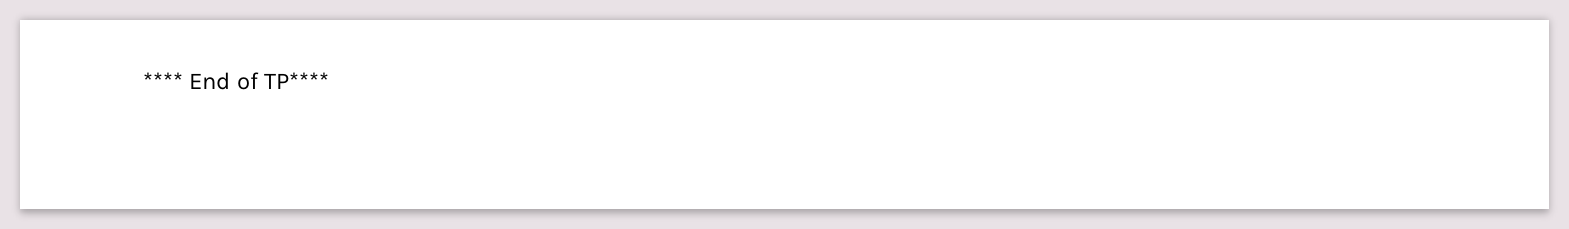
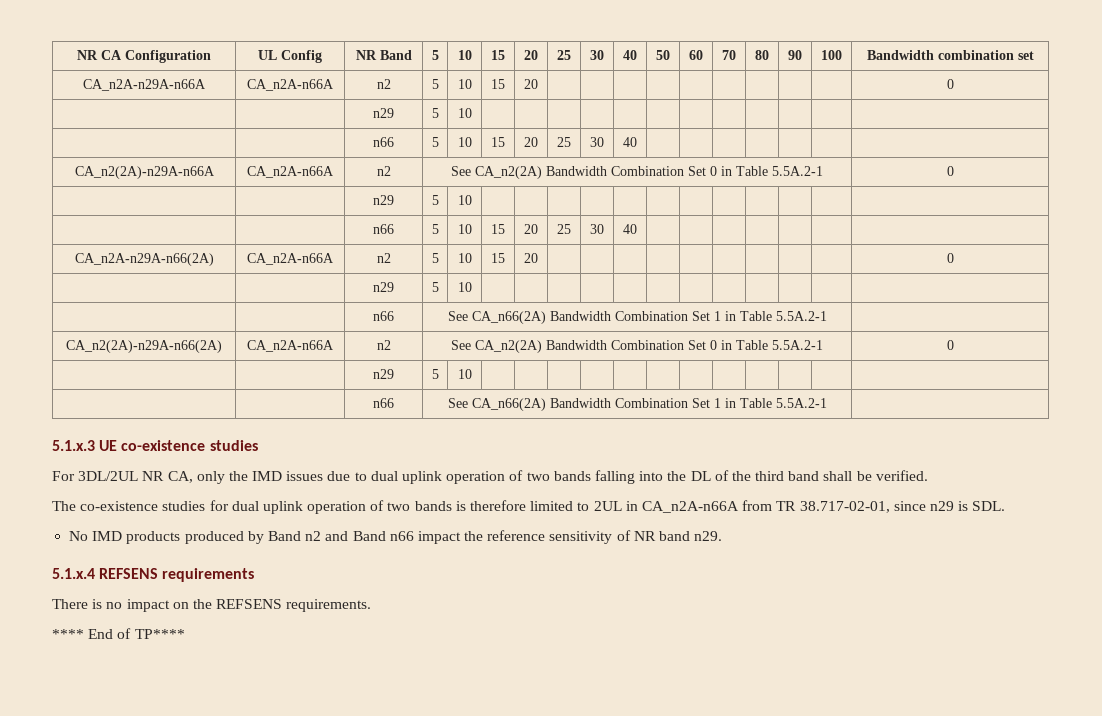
(143, 80) none -> [77,50,211,63] [258,50,322,63] [355,50,412,60] [431,50,439,60] [457,50,472,60] [491,50,505,60] [524,50,538,60] [557,50,571,60] [590,50,604,60] [623,50,637,60] [656,50,670,60] [689,50,703,60] [722,50,736,60] [755,50,769,60] [788,50,802,60] [821,50,842,60] [866,50,1034,60] [83,79,206,91] [247,79,334,91] [376,79,391,89] [431,79,439,89] [457,79,472,89] [491,79,505,89] [524,79,538,89] [946,79,954,89] [373,108,394,118] [431,108,439,118] [457,108,472,118] [373,137,394,147] [431,137,439,147] [457,137,472,147] [491,137,505,147] [524,137,538,147] [557,137,571,147] [590,137,604,147] [623,137,637,147] [74,166,215,179] [247,166,334,178] [376,166,391,176] [451,166,823,179] [946,166,954,176] [373,195,394,205] [431,195,439,205] [457,195,472,205] [373,224,394,234] [431,224,439,234] [457,224,472,234] [491,224,505,234] [524,224,538,234] [557,224,571,234] [590,224,604,234] [623,224,637,234] [74,253,214,266] [247,253,334,265] [376,253,391,263] [431,253,439,263] [457,253,472,263] [491,253,505,263] [524,253,538,263] [946,253,954,263] [373,282,394,292] [431,282,439,292] [457,282,472,292] [373,311,394,321] [447,311,827,324] [66,340,222,353] [247,340,334,352] [376,340,391,350] [451,340,823,353] [946,340,954,350] [373,369,394,379] [431,369,439,379] [457,369,472,379] [373,398,394,408] [447,398,827,411] [52,440,258,451] [52,470,928,484] [52,500,1006,514] [69,530,723,544] [52,568,255,582] [52,599,372,612] NR CA Configuration | UL Config | NR Band | 5 | 10 | 15 | 20 | 25 | 30 | 40 | 50 | 60 | 70 | 80 | 90 | 100 | Bandwidth combination set // CA_n2A-n29A-n66A | CA_n2A-n66A | n2 | 5 | 10 | 15 | 20 | | | | | | | | | | 0 // | | n29 | 5 | 10 | | | | | | | | | | | | // | | n66 | 5 | 10 | 15 | 20 | 25 | 30 | 40 | | | | | | | // CA_n2(2A)-n29A-n66A | CA_n2A-n66A | n2 | See CA_n2(2A) Bandwidth Combination Set 0 in Table 5.5A.2-1 | 0 // | | n29 | 5 | 10 | | | | | | | | | | | | // | | n66 | 5 | 10 | 15 | 20 | 25 | 30 | 40 | | | | | | | // CA_n2A-n29A-n66(2A) | CA_n2A-n66A | n2 | 5 | 10 | 15 | 20 | | | | | | | | | | 0 // | | n29 | 5 | 10 | | | | | | | | | | | | // | | n66 | See CA_n66(2A) Bandwidth Combination Set 1 in Table 5.5A.2-1 | // CA_n2(2A)-n29A-n66(2A) | CA_n2A-n66A | n2 | See CA_n2(2A) Bandwidth Combination Set 0 in Table 5.5A.2-1 | 0 // | | n29 | 5 | 10 | | | | | | | | | | | | // | | n66 | See CA_n66(2A) Bandwidth Combination Set 1 in Table 5.5A.2-1 | // 5.1.x.3 UE co-existence studies // For 3DL/2UL NR CA, only the IMD issues due to dual uplink operation of two bands falling into the DL of the third band shall be verified. // The co-existence studies for dual uplink operation of two bands is therefore limited to 2UL in CA_n2A-n66A from TR 38.717-02-01, since n29 is SDL. // No IMD products produced by Band n2 and Band n66 impact the reference sensitivity of NR band n29. // 5.1.x.4 REFSENS requirements // There is no impact on the REFSENS requirements. //

